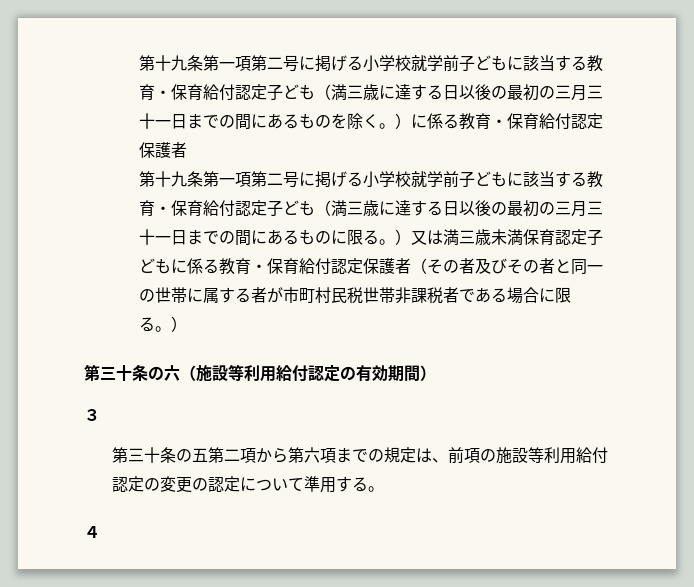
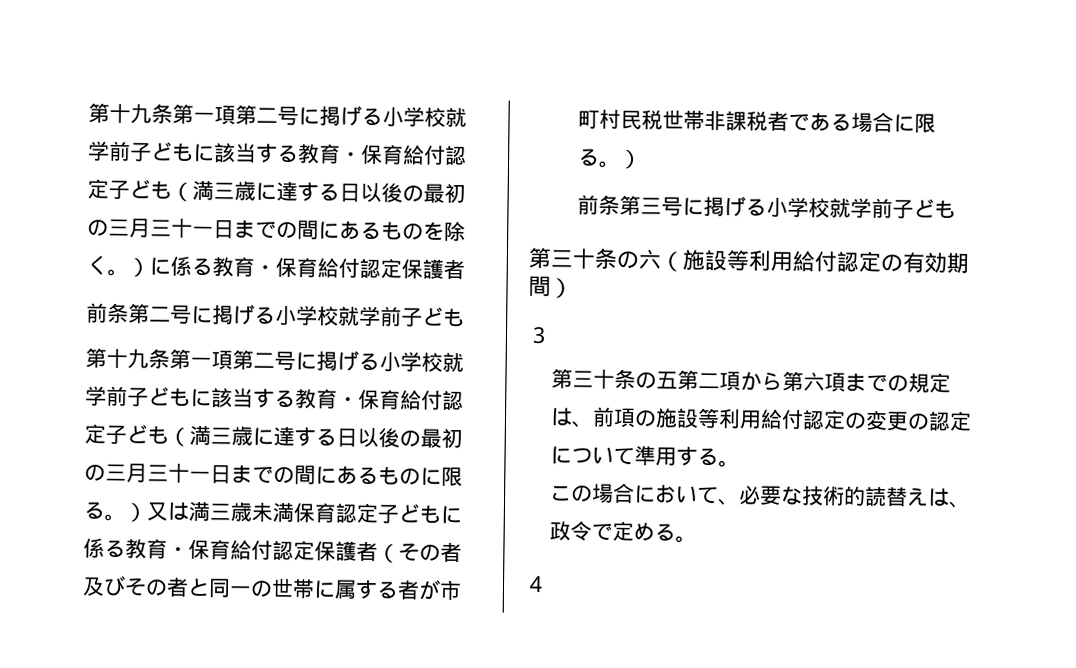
(188, 150) none -> [85,302,465,328] // 前条第二号に掲げる小学校就学前子ども
(188, 324) none -> [576,194,956,219] // 前条第三号に掲げる小学校就学前子ども
(384, 489) none -> [549,482,971,509] [548,520,697,543] // この場合において、必要な技術的読替えは、政令で定める。

